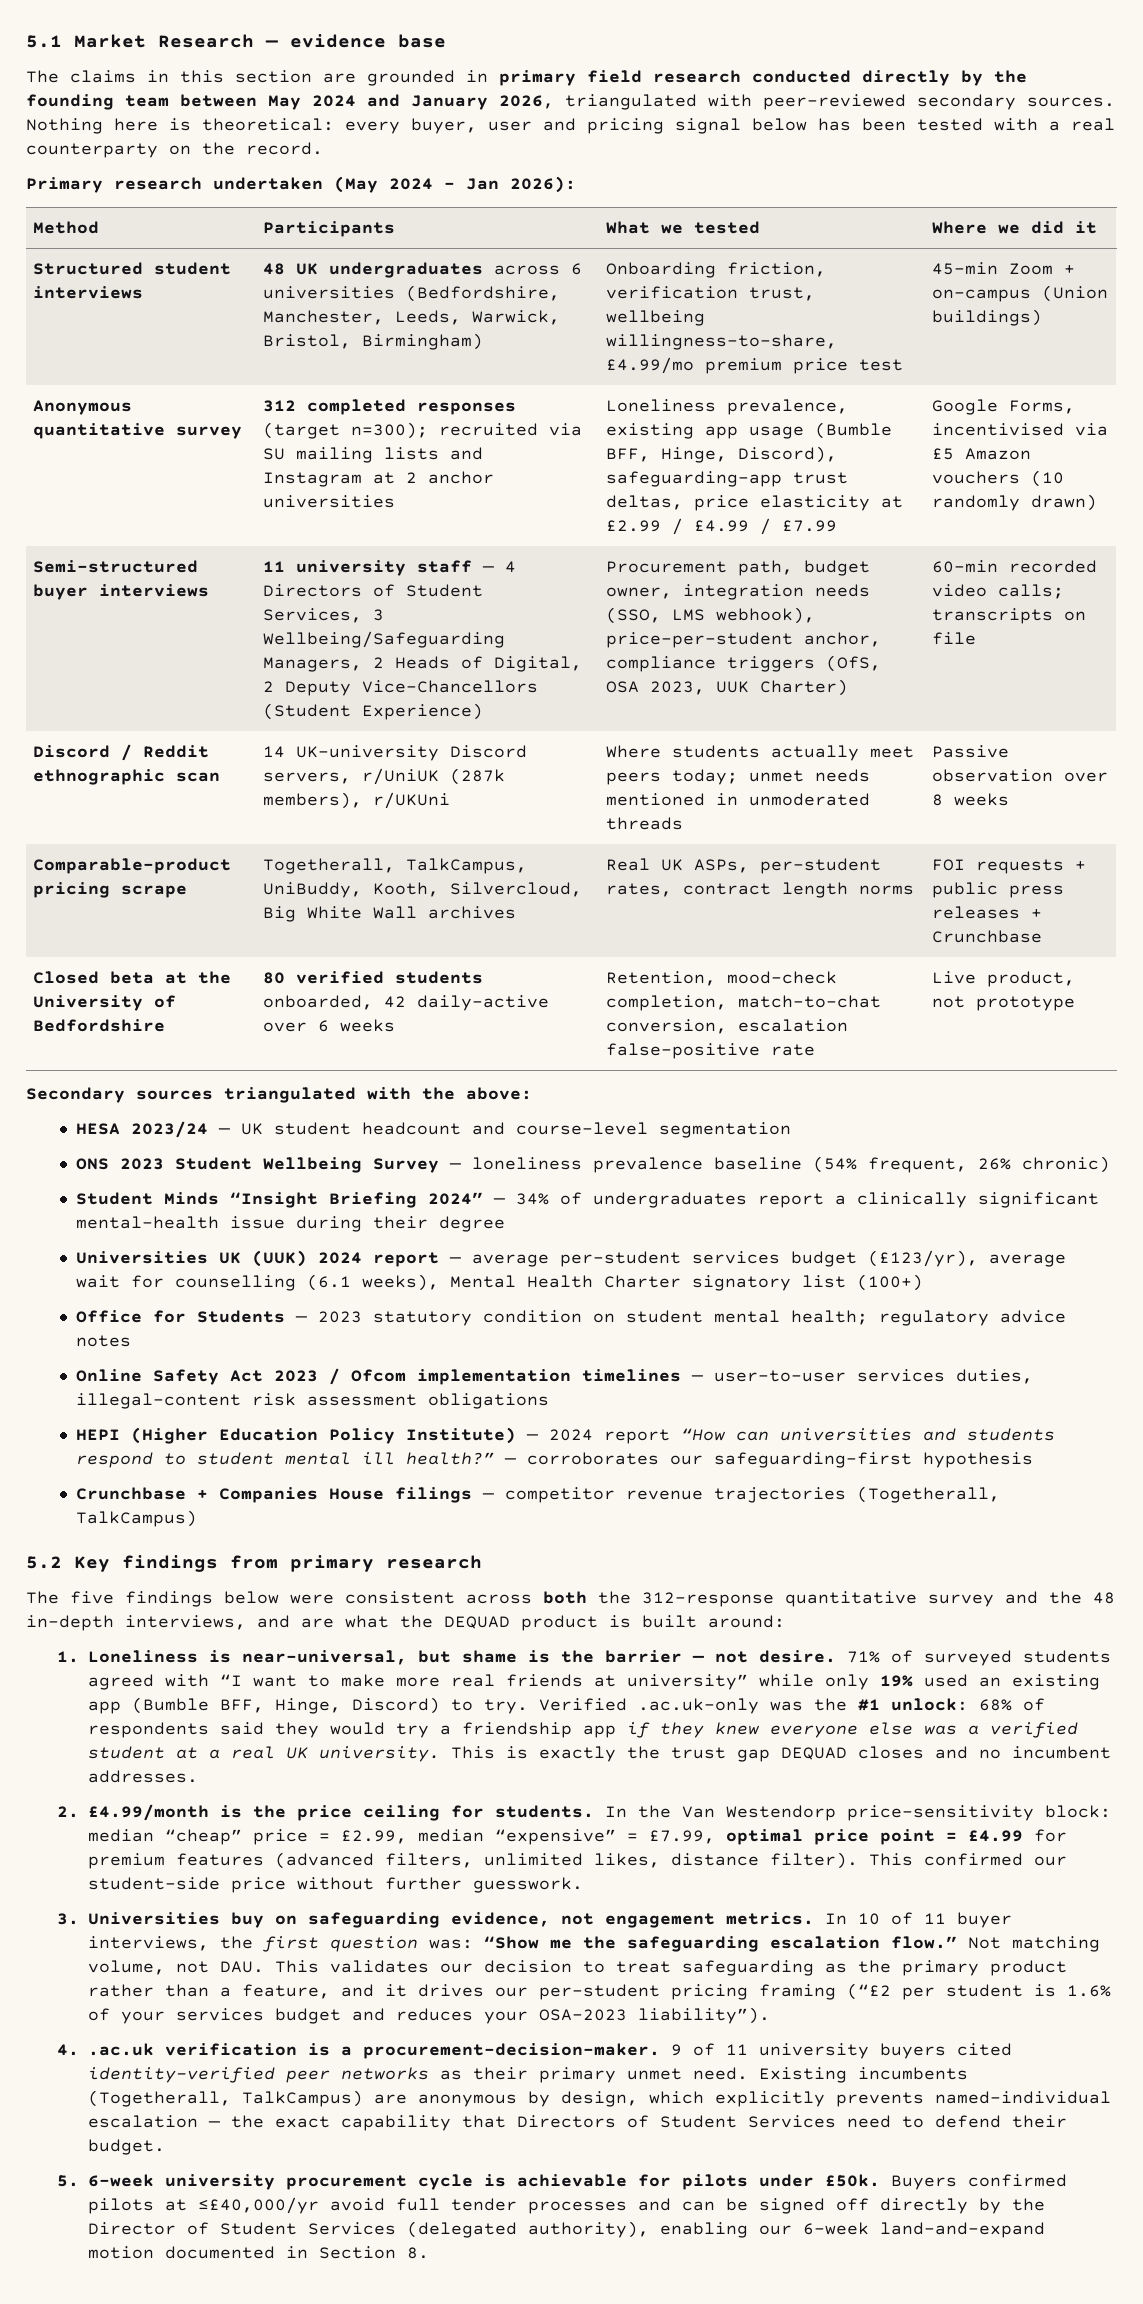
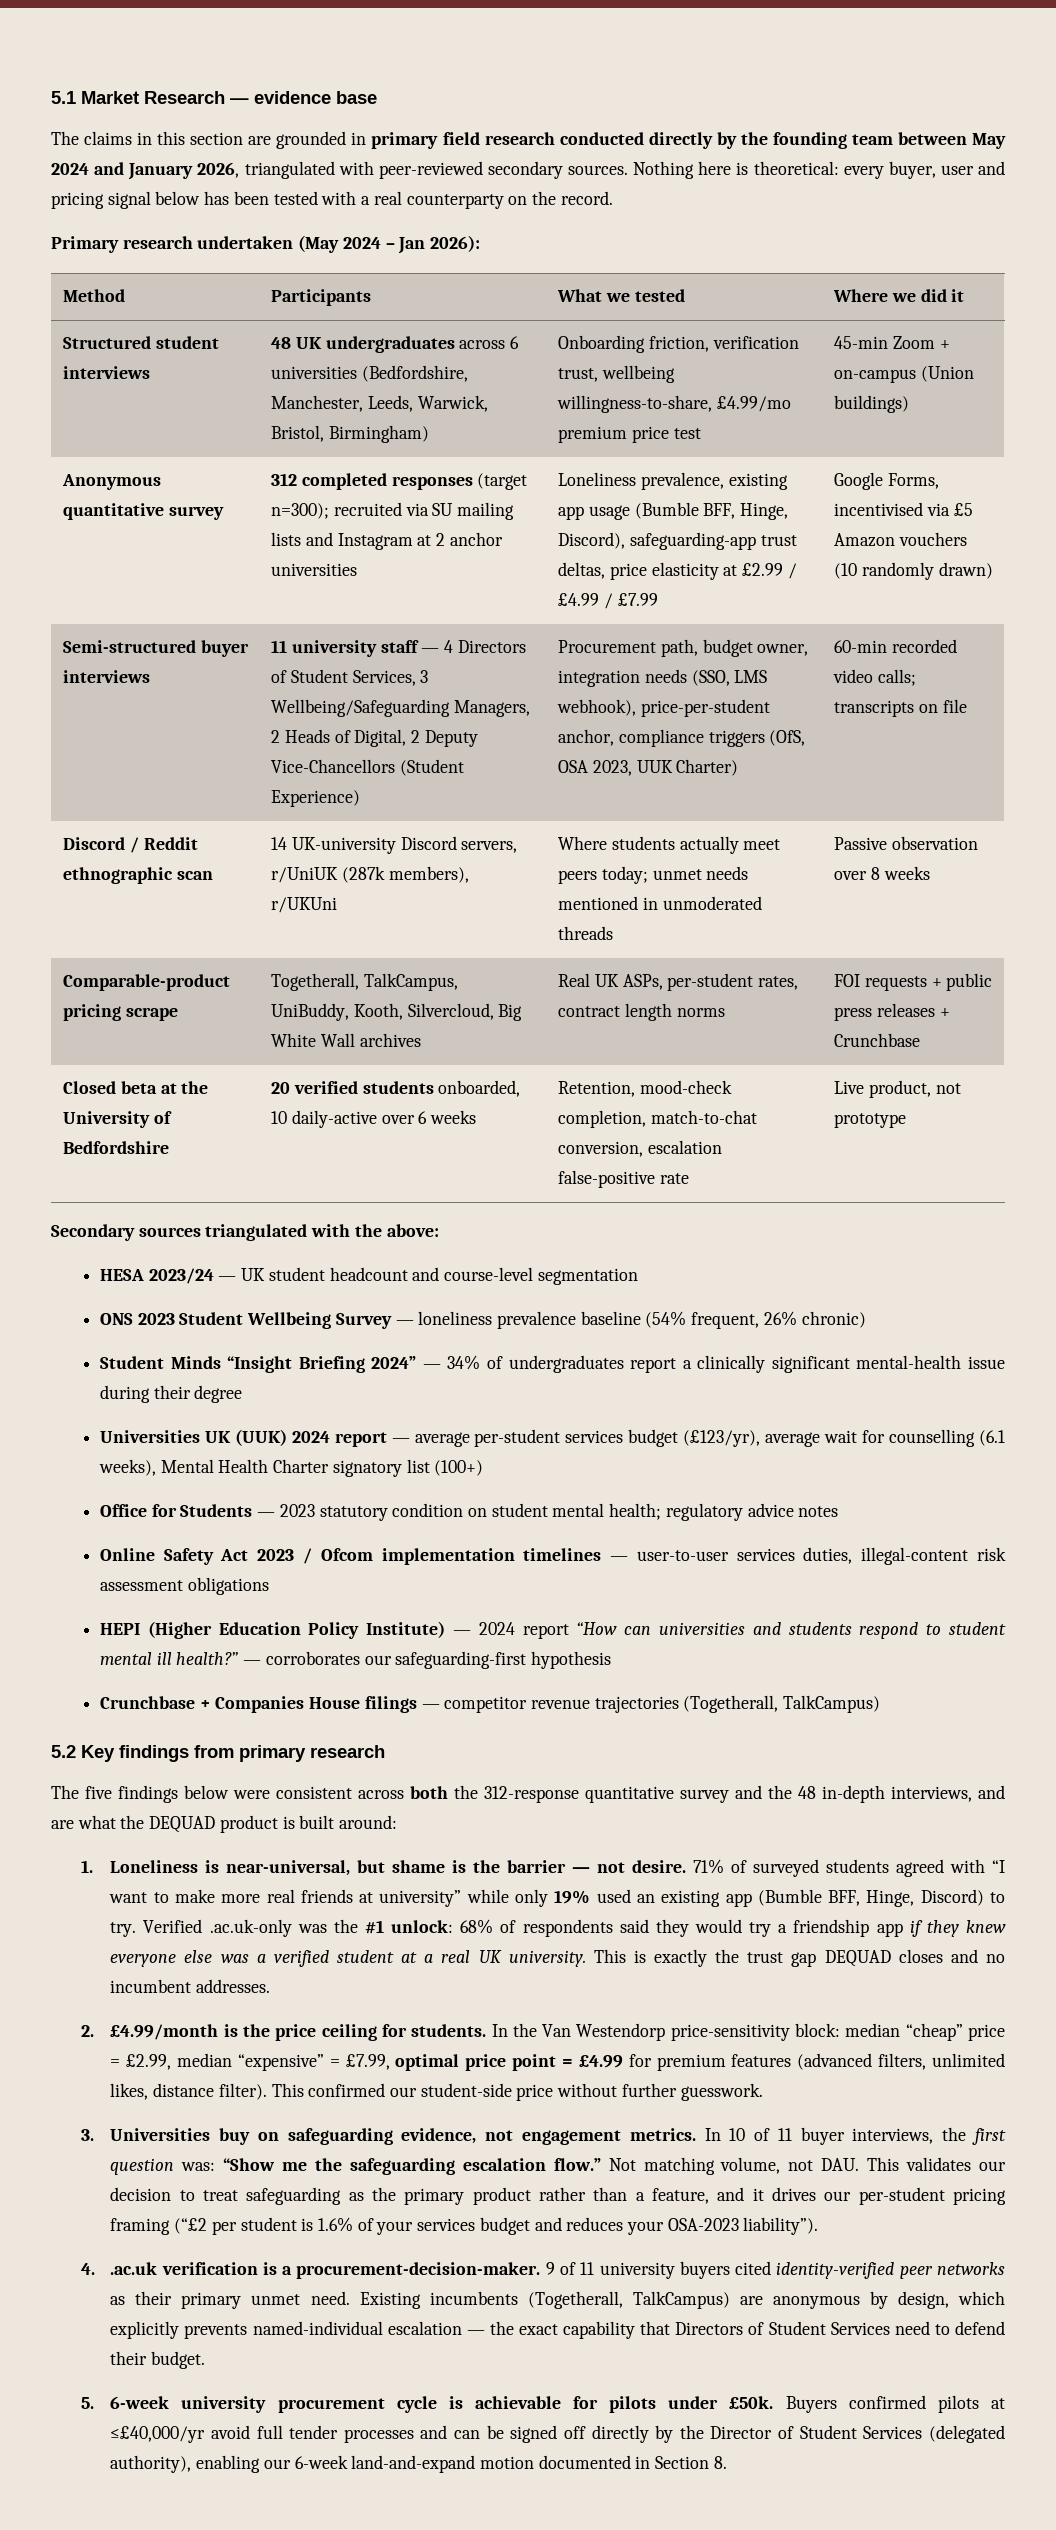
[263,972,286,984] 80 -> [271,1082,291,1094] 20
[384,996,407,1008] 42 -> [271,1111,288,1124] 10

